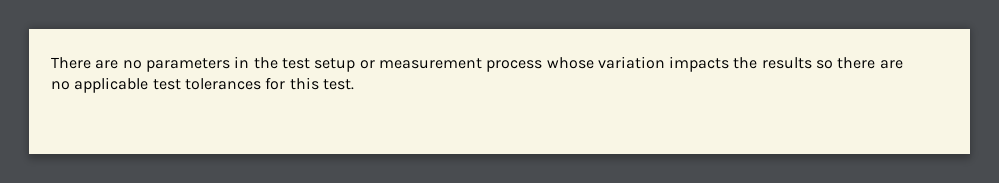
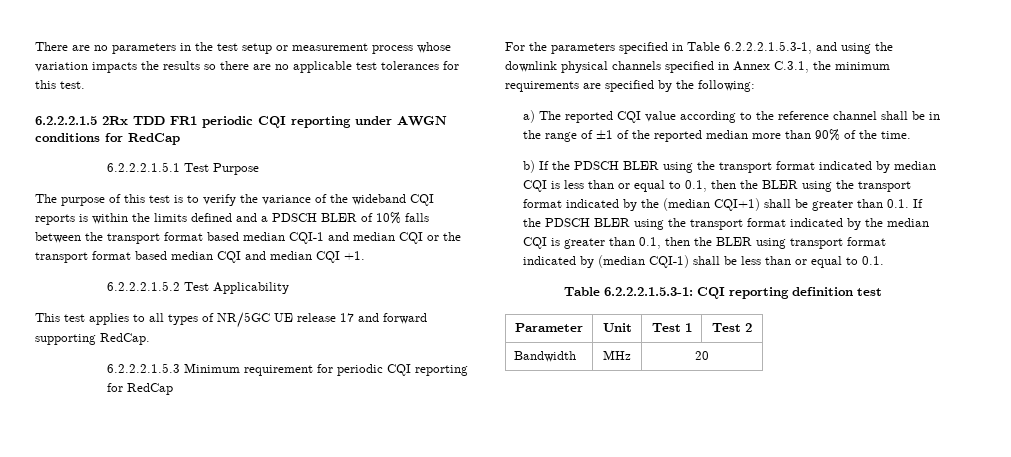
(354, 84) none -> [35,116,447,128] [35,133,180,145] [107,162,260,175] [35,194,434,206] [35,212,429,225] [35,232,461,244] [35,251,365,263] [107,281,290,294] [35,312,427,328] [35,333,150,345] [107,363,469,376] [107,383,174,395] [505,41,893,54] [505,61,890,73] [505,80,755,92] [523,110,941,123] [523,129,912,142] [523,160,937,173] [523,180,912,192] [523,198,924,211] [523,218,930,230] [523,237,887,249] [523,255,885,268] [564,287,882,299] [515,323,583,332] [602,323,632,332] [651,323,692,332] [712,323,752,332] [514,351,577,362] [603,350,631,360] [695,351,709,360] // 6.2.2.2.1.5 2Rx TDD FR1 periodic CQI reporting under AWGN conditions for RedCap // 6.2.2.2.1.5.1 Test Purpose // The purpose of this test is to verify the variance of the wideband CQI reports is within the limits defined and a PDSCH BLER of 10% falls between the transport format based median CQI-1 and median CQI or the transport format based median CQI and median CQI +1. // 6.2.2.2.1.5.2 Test Applicability // This test applies to all types of NR/5GC UE release 17 and forward supporting RedCap. // 6.2.2.2.1.5.3 Minimum requirement for periodic CQI reporting for RedCap // For the parameters specified in Table 6.2.2.2.1.5.3-1, and using the downlink physical channels specified in Annex C.3.1, the minimum requirements are specified by the following: // a) The reported CQI value according to the reference channel shall be in the range of ±1 of the reported median more than 90% of the time. // b) If the PDSCH BLER using the transport format indicated by median CQI is less than or equal to 0.1, then the BLER using the transport format indicated by the (median CQI+1) shall be greater than 0.1. If the PDSCH BLER using the transport format indicated by the median CQI is greater than 0.1, then the BLER using transport format indicated by (median CQI-1) shall be less than or equal to 0.1. // Table 6.2.2.2.1.5.3-1: CQI reporting definition test // Parameter | Unit | Test 1 | Test 2 // Bandwidth | MHz | 20

